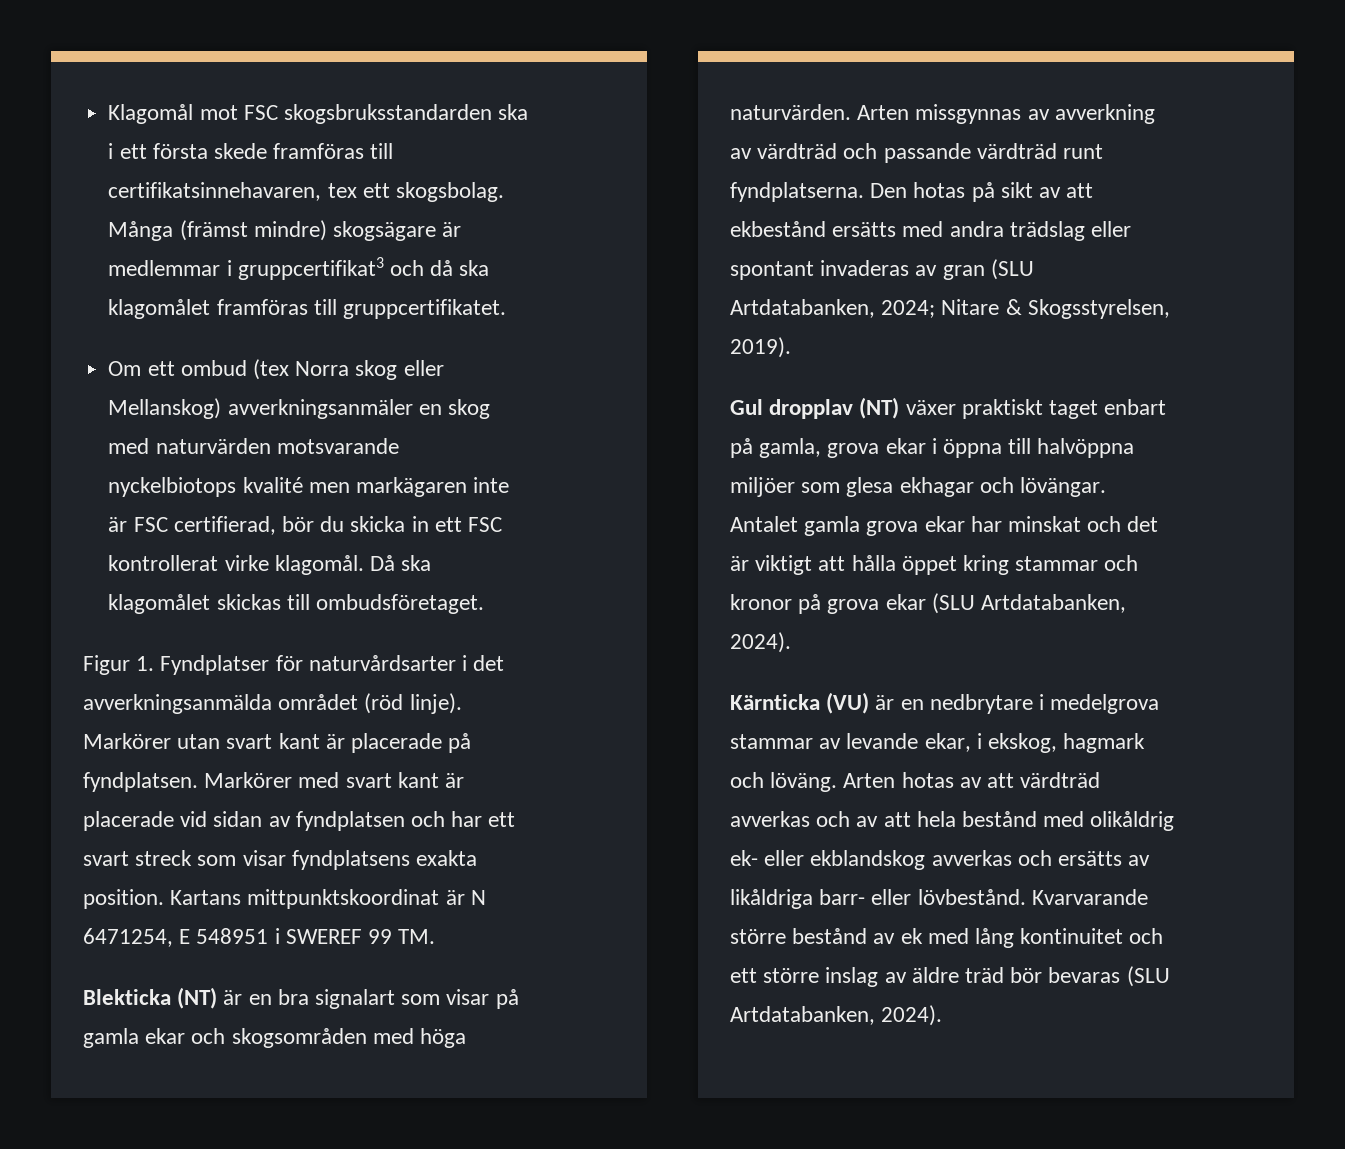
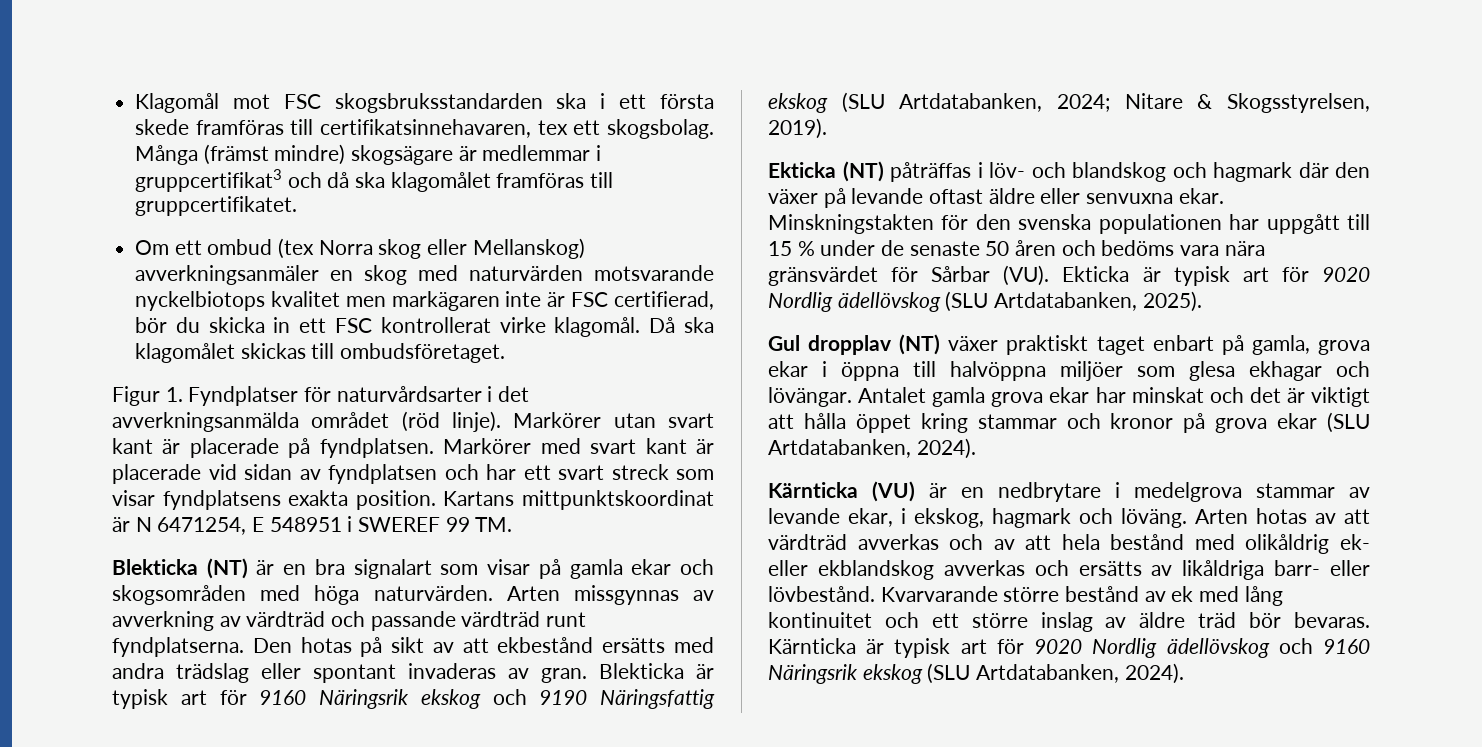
[242,477,303,493] kvalité -> [270,291,340,307] kvalitet
[942,265,985,280] gran -> [541,663,714,683] [112,689,715,709] [768,93,828,113] gran. Blekticka är typisk art för 9160 Näringsrik ekskog och 9190 Näringsfattig ekskog
(791, 347) none -> [768,161,1370,182] [768,188,1224,208] [768,214,1370,234] [768,240,1265,256] [768,265,1370,286] [768,291,1202,312] // Ekticka (NT) påträffas i löv- och blandskog och hagmark där den växer på levande oftast äldre eller senvuxna ekar. Minskningstakten för den svenska populationen har uppgått till 15 % under de senaste 50 åren och bedöms vara nära gränsvärdet för Sårbar (VU). Ekticka är typisk art för 9020 Nordlig ädellövskog (SLU Artdatabanken, 2025).
[1048,967,1121,983] bevaras -> [1294,612,1370,628] [768,638,1370,658] [768,664,923,684] bevaras. Kärnticka är typisk art för 9020 Nordlig ädellövskog och 9160 Näringsrik ekskog

